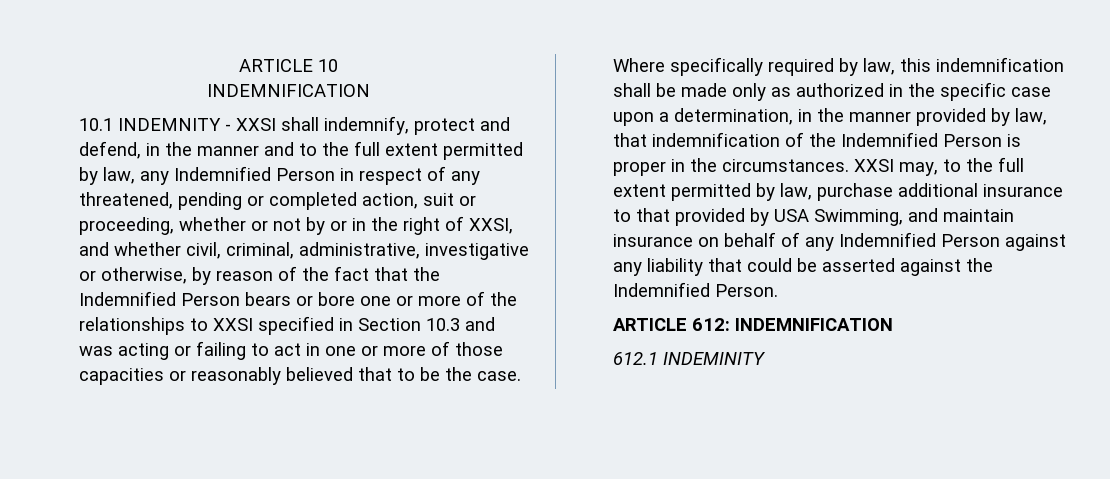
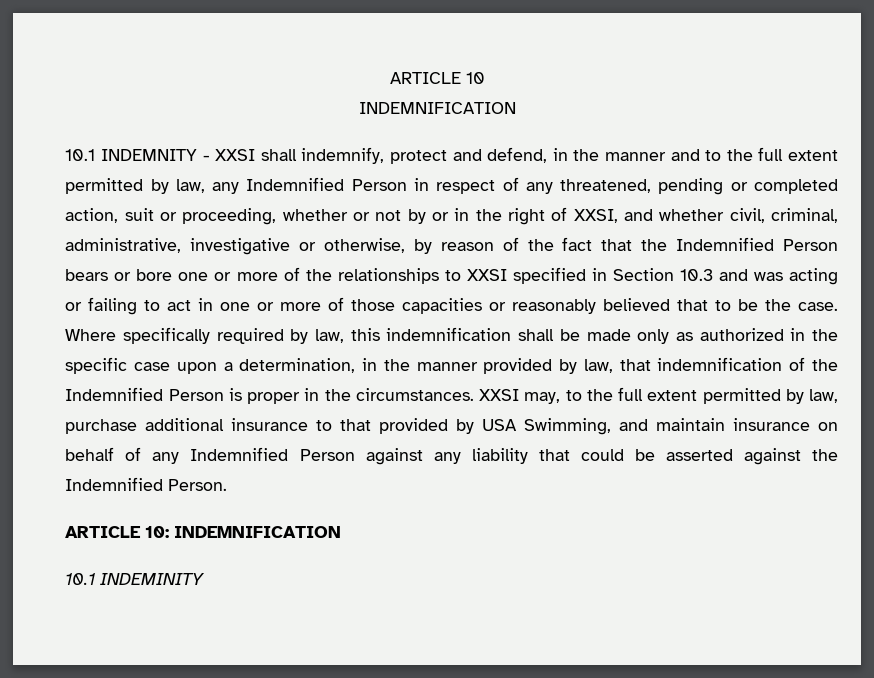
[691,318,893,331] [612,352,658,365] 612: INDEMNIFICATION // 612.1 -> [145,526,342,538] [65,573,96,585] 10: INDEMNIFICATION // 10.1

